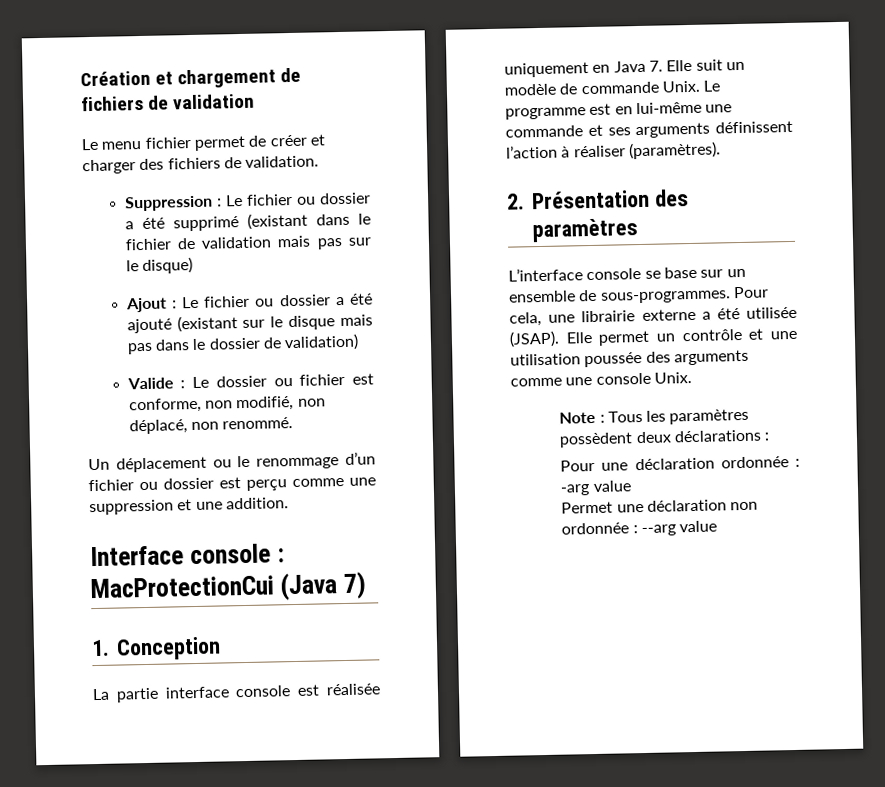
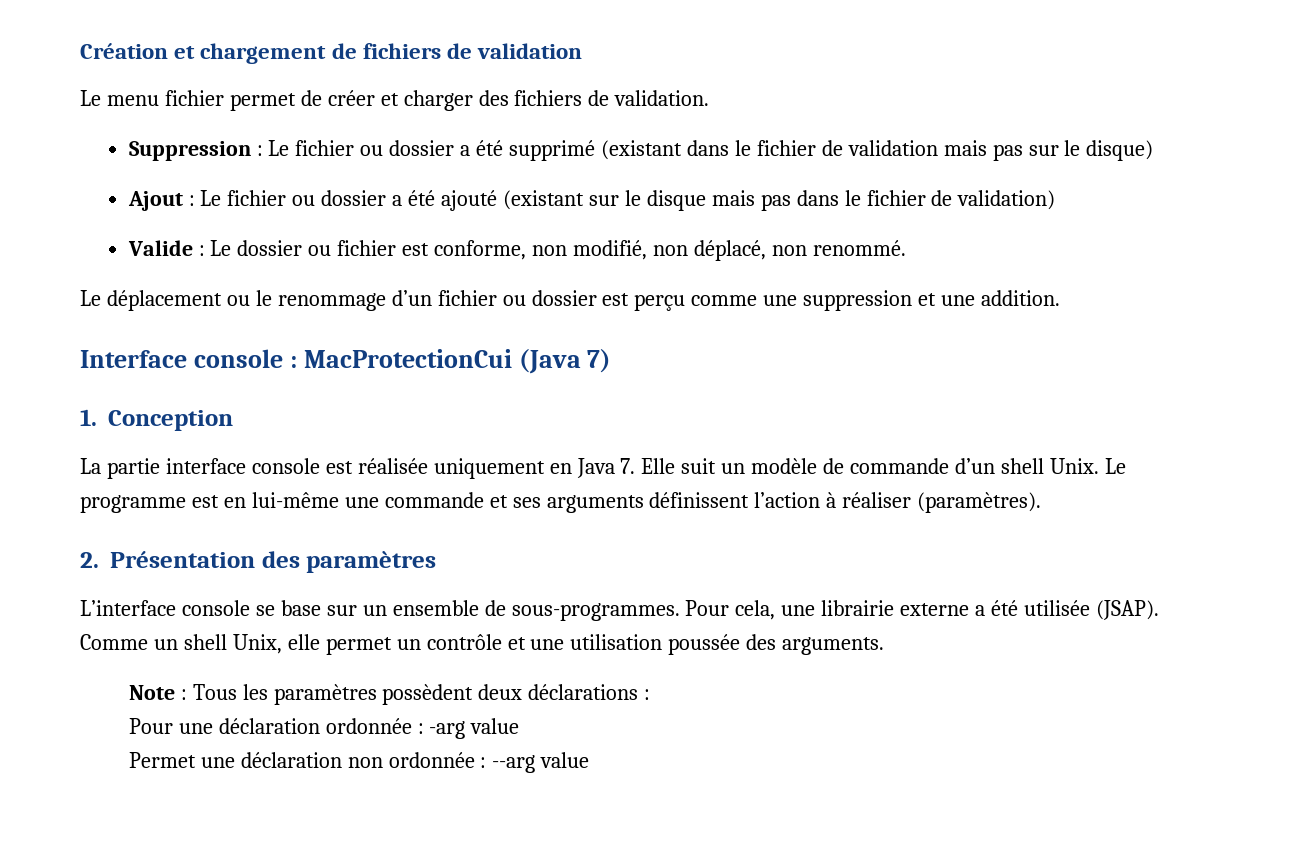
[208,337,261,350] dossier -> [866,190,926,206] fichier
[88,458,110,471] Un -> [80,290,101,306] Le
(660, 88) none -> [955,458,1044,474] d’un shell
[565,331,593,344] Elle -> [80,634,320,654] Comme un shell Unix, elle
[673,349,749,366] [510,371,692,387] arguments comme une console Unix. -> [782,637,885,655] arguments.

